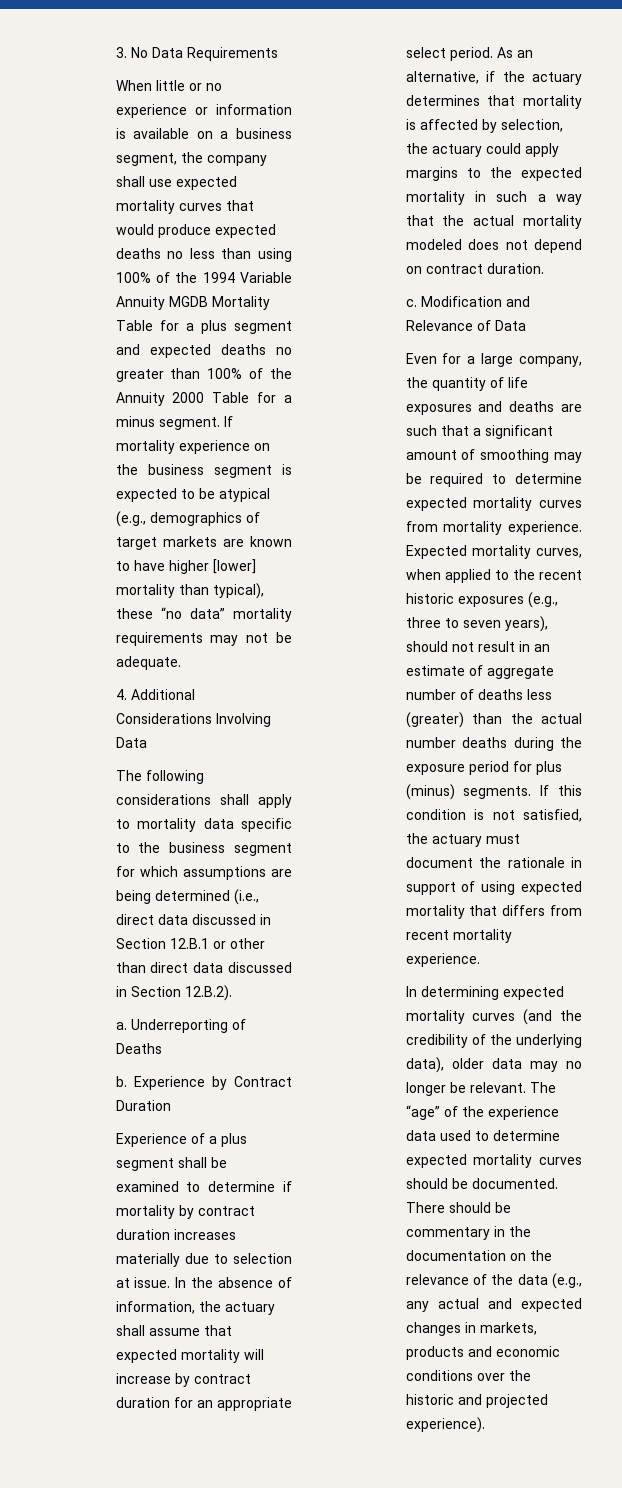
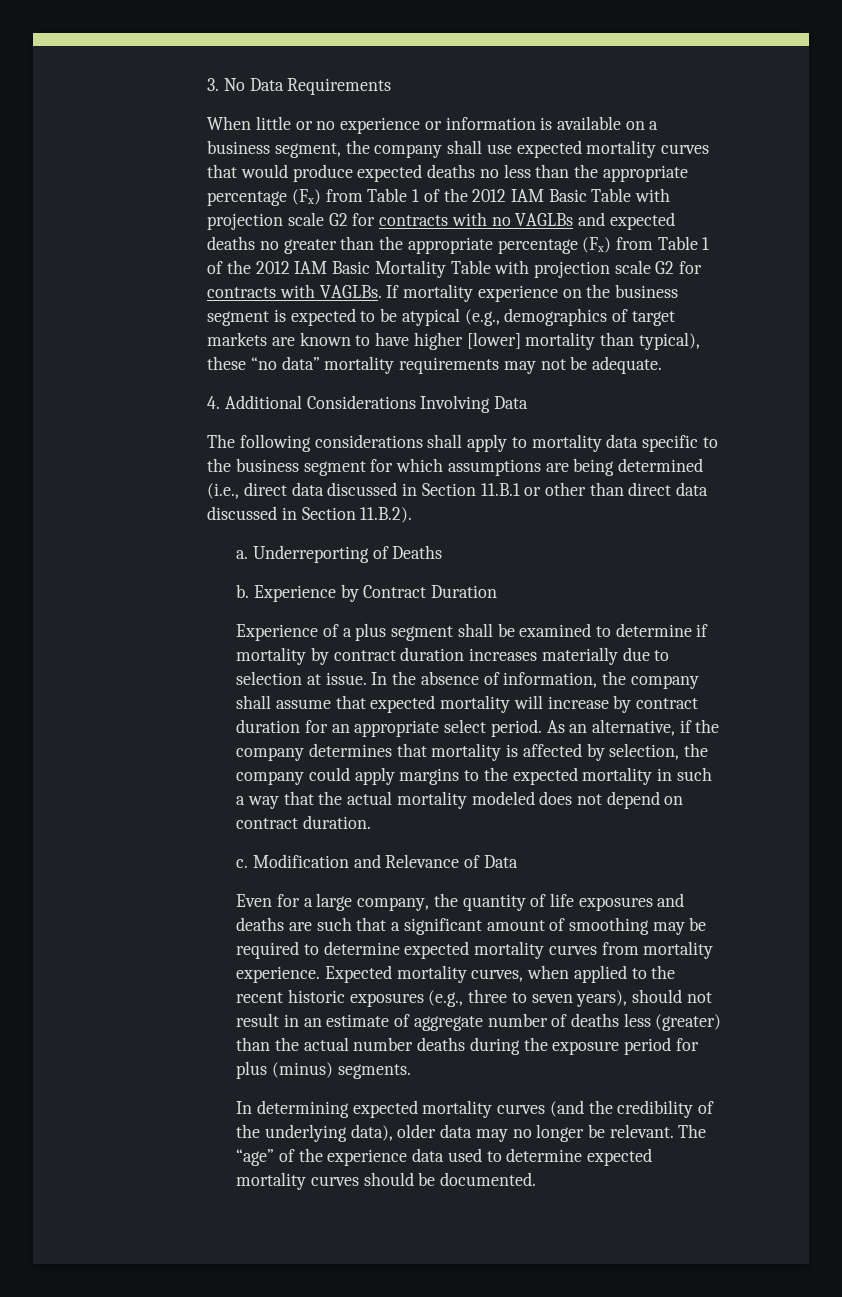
[258,248,292,262] [115,272,292,283] [115,296,270,310] [115,320,292,334] using 100% of the 1994 Variable Annuity MGDB Mortality Table for a plus segment -> [573,164,688,182] [207,188,671,206] [207,212,574,230] the appropriate percentage (Fx) from Table 1 of the 2012 IAM Basic Table with projection scale G2 for contracts with no VAGLBs
[207,368,292,379] [115,392,292,406] [115,416,220,430] 100% of the Annuity 2000 Table for a minus segment. -> [379,236,710,254] [207,260,703,278] [207,284,382,298] the appropriate percentage (Fx) from Table 1 of the 2012 IAM Basic Mortality Table with projection scale G2 for contracts with VAGLBs.
[169,938,209,949] 12.B.1 -> [480,483,520,496] 11.B.1
[184,985,232,1001] 12.B.2). -> [360,507,413,523] 11.B.2).
[224,1302,275,1315] actuary -> [630,675,699,689] company
[532,72,582,85] actuary -> [236,747,305,761] company
[431,144,482,157] actuary -> [236,771,305,785] company
[540,785,582,796] [405,809,582,822] [405,833,520,847] [405,857,582,868] [405,881,582,895] [405,905,582,919] [405,929,512,943] [405,953,480,967] If this condition is not satisfied, the actuary must document the rationale in support of using expected mortality that differs from recent mortality experience. -> (411, 1071) none
[405,1202,511,1213] [405,1226,531,1240] [405,1250,552,1261] [405,1273,582,1289] [405,1298,582,1312] [405,1322,537,1336] [405,1346,560,1360] [405,1370,531,1381] [405,1394,548,1408] [405,1417,485,1433] There should be commentary in the documentation on the relevance of the data (e.g., any actual and expected changes in markets, products and economic conditions over the historic and projected experience). -> (537, 1179) none

